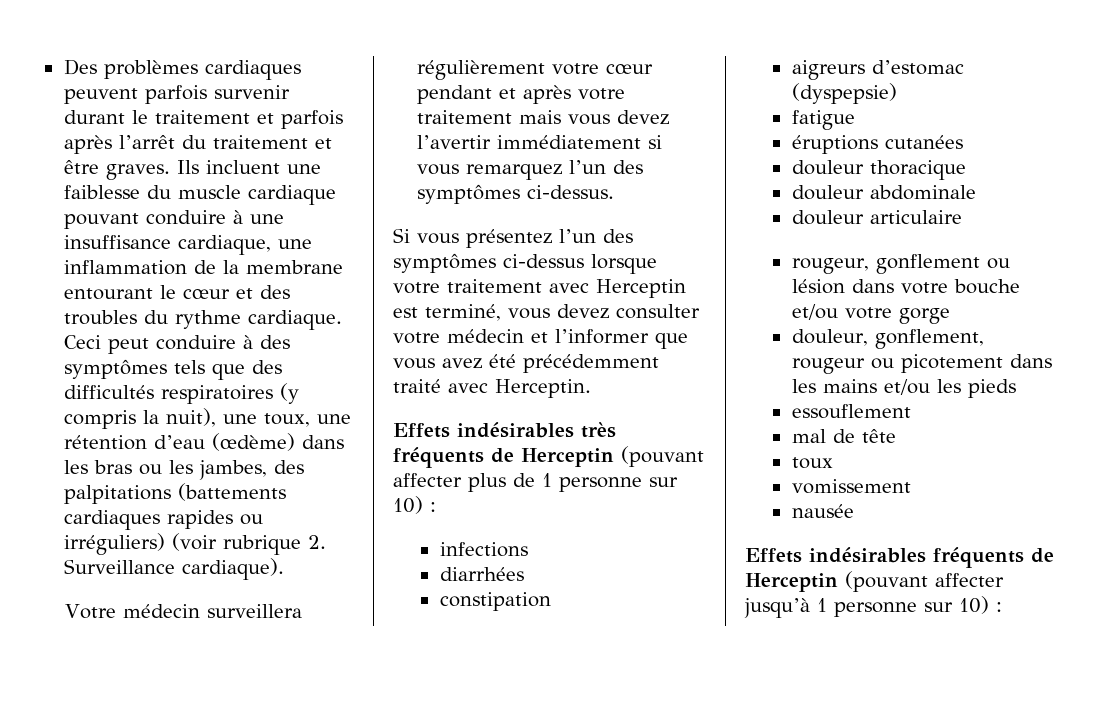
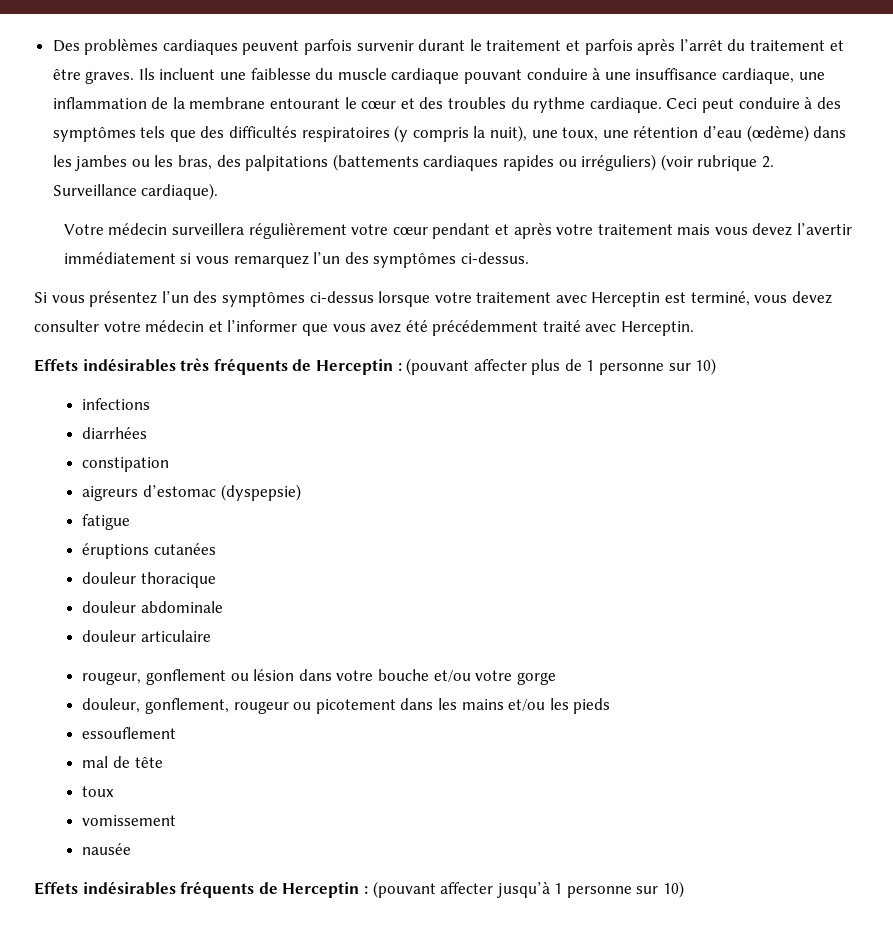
[93,460,132,474] bras -> [75,155,128,171] jambes
[198,460,267,480] jambes, -> [178,155,213,170] bras,
(614, 457) none -> [397,363,402,371] :
[430,502,436,512] : -> (717, 366) none
(838, 582) none -> [363,886,368,894] :
[996,602,1002,612] : -> (685, 889) none

